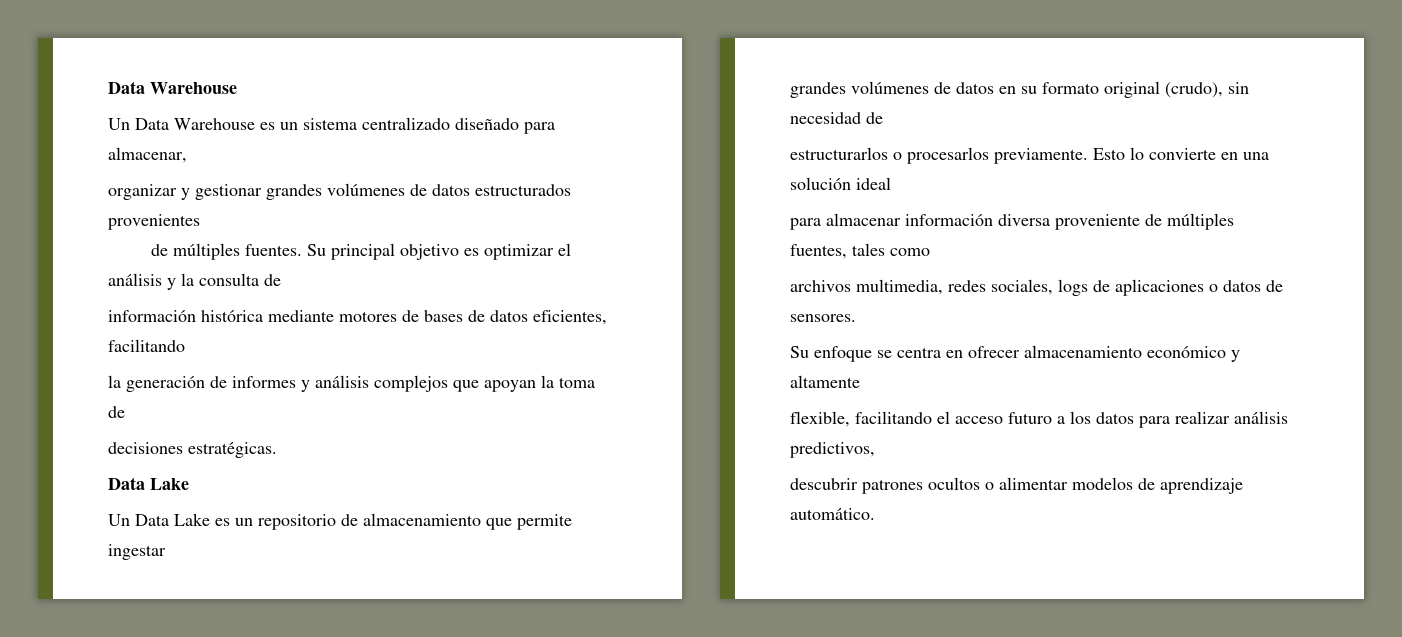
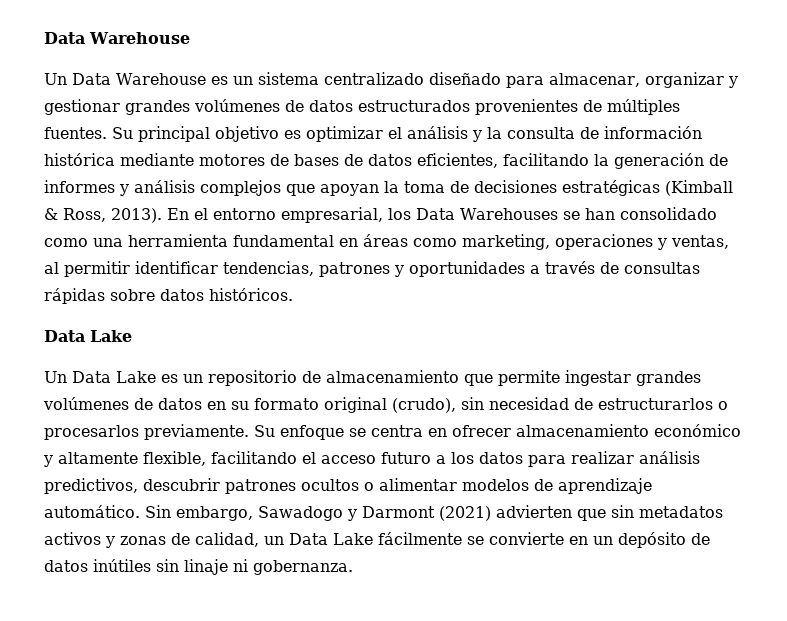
(187, 155) // -> (640, 80) none
(200, 222) // -> (578, 107) none
(281, 280) // -> (599, 133) none
(185, 345) // -> (589, 159) none
[108,442,277,458] // decisiones estratégicas. -> [474,180,733,196] [44,207,717,223] [44,234,729,250] [44,261,700,277] [44,288,293,304] decisiones estratégicas (Kimball & Ross, 2013). En el entorno empresarial, los Data Warehouses se han consolidado como una herramienta fundamental en áreas como marketing, operaciones y ventas, al permitir identificar tendencias, patrones y oportunidades a través de consultas rápidas sobre datos históricos.
(166, 552) // -> (631, 378) none
(883, 118) // -> (593, 404) none
[1093,147,1269,160] [790,177,891,190] [790,213,1234,230] [790,243,930,259] [790,279,1283,296] [790,314,856,322] Esto lo convierte en una solución ideal // para almacenar información diversa proveniente de múltiples fuentes, tales como // archivos multimedia, redes sociales, logs de aplicaciones o datos de sensores. // -> (249, 432) none
(860, 381) // -> (138, 458) none
(875, 450) // -> (138, 486) none
(875, 514) none -> [145,505,723,521] [44,532,710,548] [44,559,353,575] Sin embargo, Sawadogo y Darmont (2021) advierten que sin metadatos activos y zonas de calidad, un Data Lake fácilmente se convierte en un depósito de datos inútiles sin linaje ni gobernanza.

